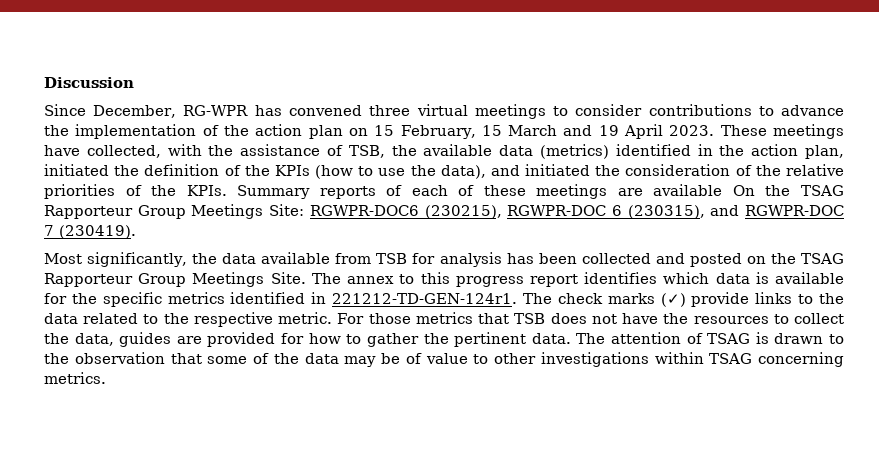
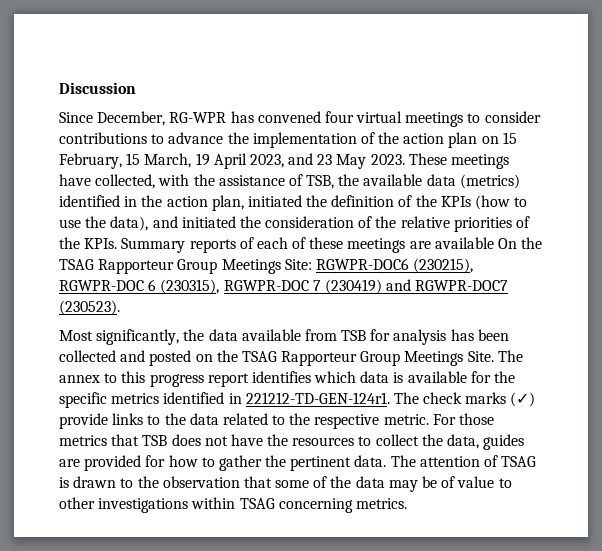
[369,105,411,116] three -> [324,111,354,123] four
[508,124,664,139] March and 19 April -> [144,153,367,169] March, 19 April 2023, and 23 May
[710,205,740,216] and -> (220, 286) none
[59,225,136,239] (230419). -> [324,279,509,294] [59,300,120,315] (230419) and RGWPR-DOC7 (230523).

